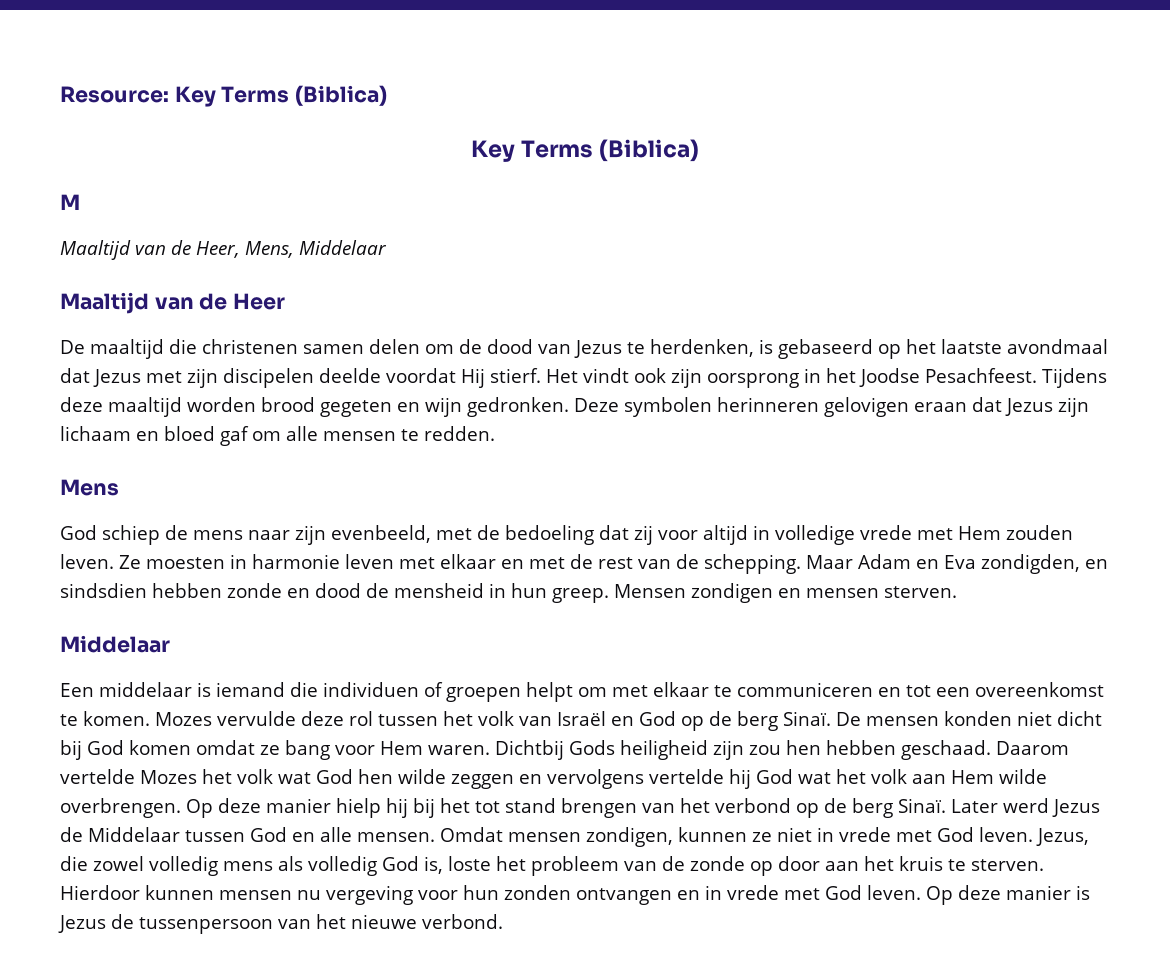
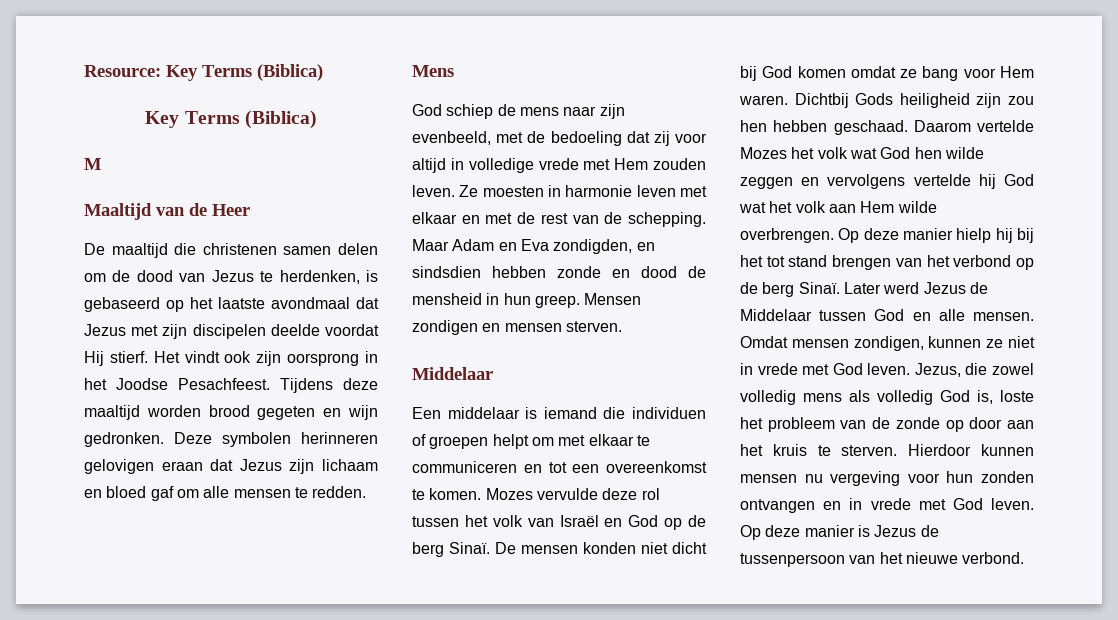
[60,240,387,260] // Maaltijd van de Heer, Mens, Middelaar -> (101, 164) none

